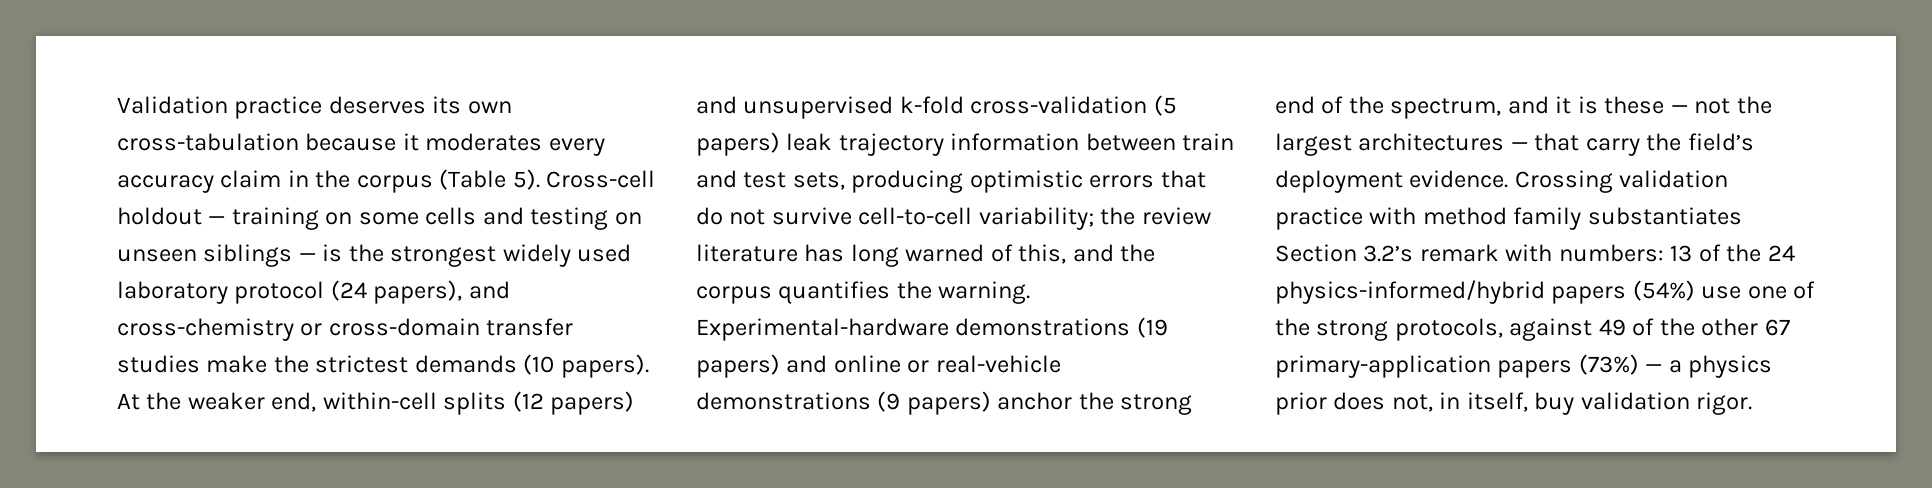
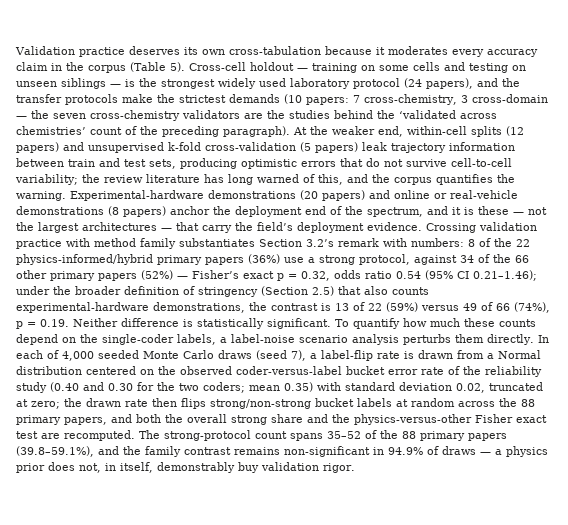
[117,318,574,341] [117,355,200,373] cross-chemistry or cross-domain transfer studies -> [502,78,520,87] [16,94,118,105] the transfer protocols
[560,354,649,378] papers). -> [306,94,548,105] [16,110,497,121] [16,126,290,137] papers: 7 cross-chemistry, 3 cross-domain — the seven cross-chemistry validators are the studies behind the ‘validated across chemistries’ count of the preceding paragraph).
[1136,317,1168,338] (19 -> [300,190,318,200] (20
[877,391,901,412] (9 -> [108,206,119,216] (8
[1120,394,1193,415] strong -> [235,206,302,217] deployment
[1670,244,1795,262] [1275,280,1816,304] [1275,318,1790,341] [1275,354,1639,378] 13 of the 24 physics-informed/hybrid papers (54%) use one of the strong protocols, against 49 of the other 67 primary-application papers (73%) -> [468,238,530,247] [16,254,529,265] [16,270,537,281] [16,286,429,297] [16,302,550,313] [16,318,536,329] [16,334,549,345] [16,350,541,361] [16,366,542,377] [16,382,543,393] [16,398,535,409] [16,414,547,425] [16,430,507,441] [16,446,476,457] 8 of the 22 physics-informed/hybrid primary papers (36%) use a strong protocol, against 34 of the 66 other primary papers (52%) — Fisher’s exact p = 0.32, odds ratio 0.54 (95% CI 0.21–1.46); under the broader definition of stringency (Section 2.5) that also counts experimental-hardware demonstrations, the contrast is 13 of 22 (59%) versus 49 of 66 (74%), p = 0.19. Neither difference is statistically significant. To quantify how much these counts depend on the single-coder labels, a label-noise scenario analysis perturbs them directly. In each of 4,000 seeded Monte Carlo draws (seed 7), a label-flip rate is drawn from a Normal distribution centered on the observed coder-versus-label bucket error rate of the reliability study (0.40 and 0.30 for the two coders; mean 0.35) with standard deviation 0.02, truncated at zero; the drawn rate then flips strong/non-strong bucket labels at random across the 88 primary papers, and both the overall strong share and the physics-versus-other Fisher exact test are recomputed. The strong-protocol count spans 35–52 of the 88 primary papers (39.8–59.1%), and the family contrast remains non-significant in 94.9% of draws
(1528, 402) none -> [157,462,235,473] demonstrably

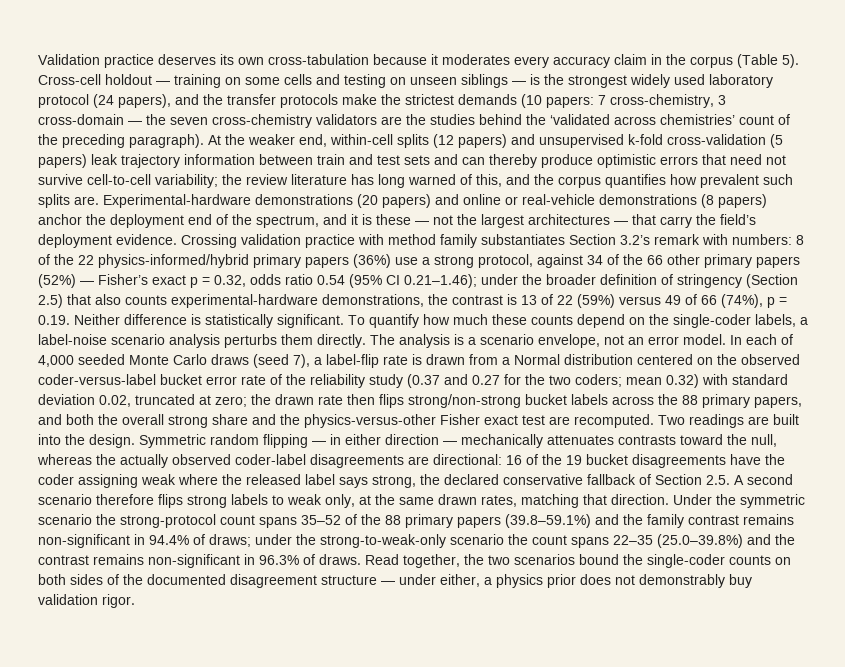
[149,158,237,169] sets, producing -> [404,154,593,168] sets and can thereby produce
[366,158,380,167] do -> [730,154,762,165] need
[497,174,515,183] [16,191,66,201] the warning. -> [670,174,793,188] [38,194,99,208] how prevalent such splits are.
(534, 339) none -> [370,334,726,348] The analysis is a scenario envelope, not an error model.
[50,382,133,392] (0.40 and 0.30 -> [407,374,500,388] (0.37 and 0.27
[284,382,313,392] 0.35) -> [666,374,699,388] 0.32)
[396,398,455,407] at random -> (608, 399) none
[139,430,160,439] The -> [658,414,799,428] [38,434,777,448] [37,454,785,468] [38,474,793,488] [38,494,805,508] [38,514,116,525] Two readings are built into the design. Symmetric random flipping — in either direction — mechanically attenuates contrasts toward the null, whereas the actually observed coder-label disagreements are directional: 16 of the 19 bucket disagreements have the coder assigning weak where the released label says strong, the declared conservative fallback of Section 2.5. A second scenario therefore flips strong labels to weak only, at the same drawn rates, matching that direction. Under the symmetric scenario the
[16,446,94,457] (39.8–59.1%), -> [505,514,591,528] (39.8–59.1%)
[388,446,491,455] 94.9% of draws — -> [149,534,795,548] [38,554,791,568] [38,574,480,588] 94.4% of draws; under the strong-to-weak-only scenario the count spans 22–35 (25.0–39.8%) and the contrast remains non-significant in 96.3% of draws. Read together, the two scenarios bound the single-coder counts on both sides of the documented disagreement structure — under either,
[79,462,153,473] not, in itself, -> [615,575,635,585] not

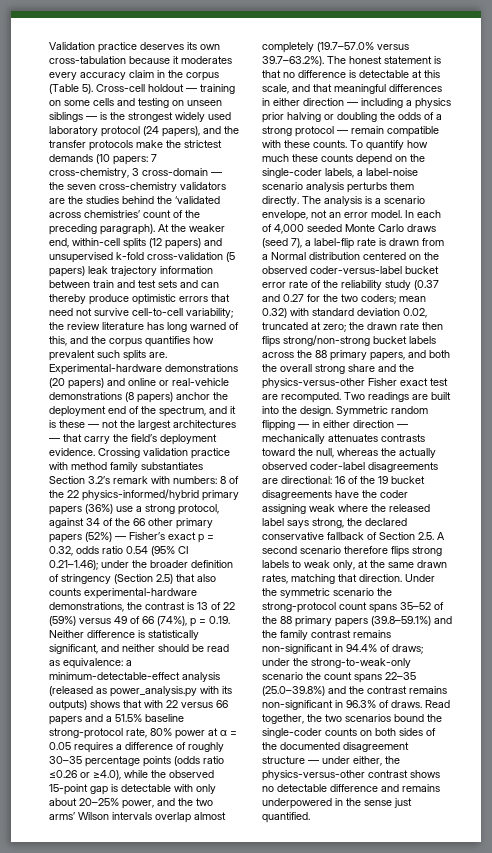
[277,314,344,328] significant. -> [49,644,229,654] [49,658,132,669] [49,672,220,682] [49,686,232,697] [49,700,228,711] [49,714,184,725] [49,728,237,739] [49,742,224,753] [49,756,224,767] [49,770,214,780] [49,784,216,795] [49,798,213,809] [49,812,226,823] [262,42,409,53] [262,56,441,66] [262,70,440,78] [262,84,442,94] [262,98,451,109] [262,112,442,123] [262,126,439,137] [262,140,347,148] significant, and neither should be read as equivalence: a minimum-detectable-effect analysis (released as power_analysis.py with its outputs) shows that with 22 versus 66 papers and a 51.5% baseline strong-protocol rate, 80% power at α = 0.05 requires a difference of roughly 30–35 percentage points (odds ratio ≤0.26 or ≥4.0), while the observed 15-point gap is detectable with only about 20–25% power, and the two arms’ Wilson intervals overlap almost completely (19.7–57.0% versus 39.7–63.2%). The honest statement is that no difference is detectable at this scale, and that meaningful differences in either direction — including a physics prior halving or doubling the odds of a strong protocol — remain compatible with these counts.
[484,574,752,588] [38,594,135,608] a physics prior does not demonstrably buy validation rigor. -> [385,756,400,764] [262,770,440,781] [262,784,440,792] [262,798,412,809] [262,812,310,823] the physics-versus-other contrast shows no detectable difference and remains underpowered in the sense just quantified.

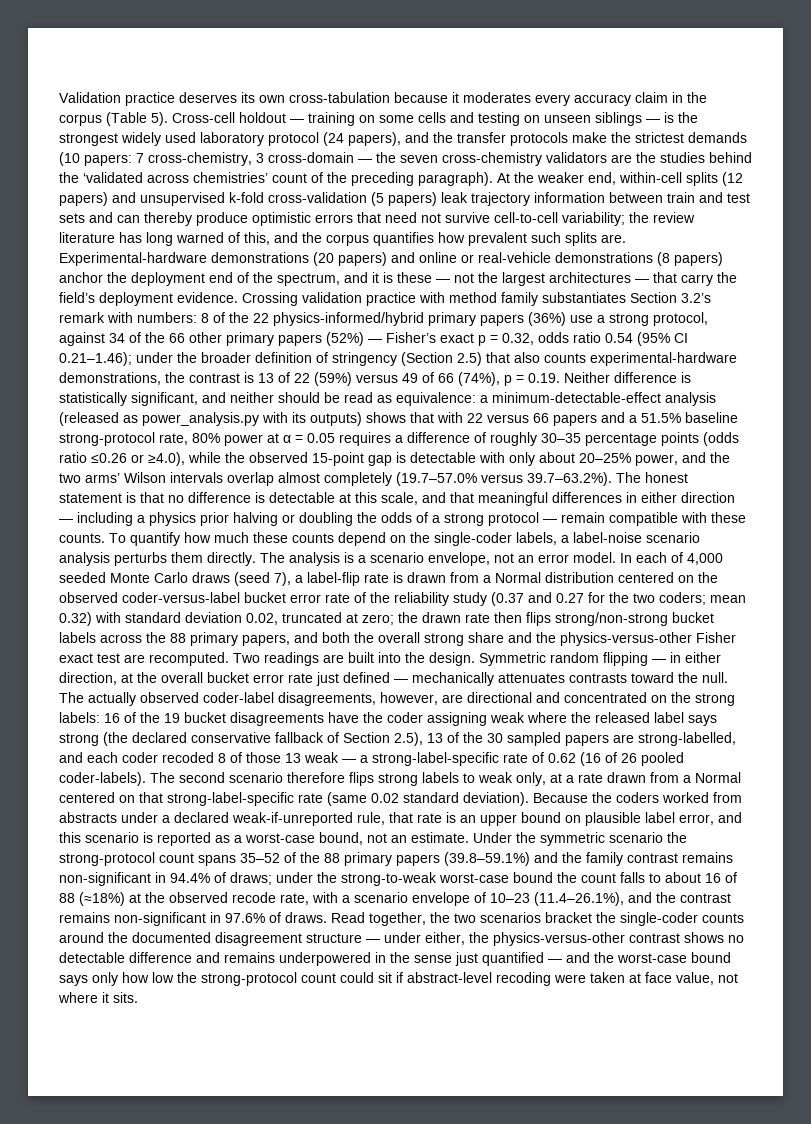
[353,420,394,428] direction -> [59,672,390,686] direction, at the overall bucket error rate just defined
[316,448,436,458] [262,462,438,472] [262,476,332,484] null, whereas the actually observed coder-label disagreements are directional: -> [702,672,728,683] [59,692,735,706] [59,712,100,723] null. The actually observed coder-label disagreements, however, are directional and concentrated on the strong labels:
[312,518,362,528] strong, the -> [59,732,128,746] strong (the
[418,532,445,540] 2.5. A -> [394,732,736,746] [59,752,684,766] [59,772,175,786] 2.5), 13 of the 30 sampled papers are strong-labelled, and each coder recoded 8 of those 13 weak — a strong-label-specific rate of 0.62 (16 of 26 pooled coder-labels). The
[370,560,447,568] [262,574,402,584] the same drawn rates, matching that direction. -> [566,772,741,783] [59,792,742,806] [59,812,742,826] [59,832,469,846] a rate drawn from a Normal centered on that strong-label-specific rate (same 0.02 standard deviation). Because the coders worked from abstracts under a declared weak-if-unreported rule, that rate is an upper bound on plausible label error, and this scenario is reported as a worst-case bound, not an estimate.
[311,658,411,668] [262,672,416,683] [262,686,325,696] strong-to-weak-only scenario the count spans 22–35 (25.0–39.8%) -> [341,872,737,886] [59,892,624,906] strong-to-weak worst-case bound the count falls to about 16 of 88 (≈18%) at the observed recode rate, with a scenario envelope of 10–23 (11.4–26.1%),
[346,700,376,708] 96.3% -> [225,913,265,923] 97.6%
[394,714,424,722] bound -> [545,912,592,923] bracket
[360,728,436,736] on both sides of -> [59,932,104,943] around
[262,812,310,823] quantified. -> [482,952,731,966] [59,972,738,986] [58,992,138,1003] quantified — and the worst-case bound says only how low the strong-protocol count could sit if abstract-level recoding were taken at face value, not where it sits.

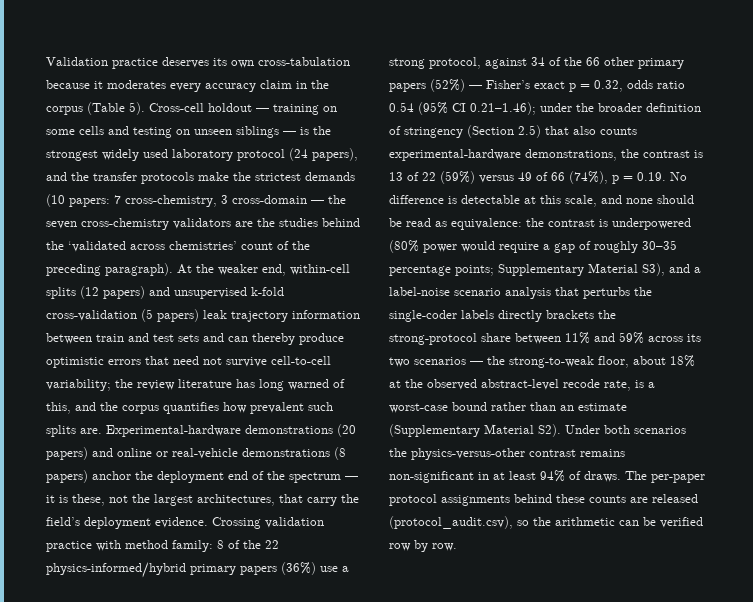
[277,272,450,286] spectrum, and it is these — -> [289,472,358,483] [46,494,105,506] spectrum — it is these,
[549,272,649,283] architectures — -> [197,494,275,506] architectures,
[501,292,711,306] [59,312,197,323] family substantiates Section 3.2’s remark with numbers: -> [172,540,213,552] family:
[564,372,691,383] [59,392,716,406] [59,412,738,426] [59,432,739,446] [59,452,730,466] [59,472,688,486] [59,492,184,503] Neither difference is statistically significant, and neither should be read as equivalence: a minimum-detectable-effect analysis (released as power_analysis.py with its outputs) shows that with 22 versus 66 papers and a 51.5% baseline strong-protocol rate, 80% power at α = 0.05 requires a difference of roughly 30–35 percentage points (odds ratio ≤0.26 or ≥4.0), while the observed 15-point gap is detectable with only about 20–25% power, and the two arms’ Wilson intervals overlap almost completely (19.7–57.0% versus 39.7–63.2%). The honest statement is that no -> [670,172,687,181] No
[450,492,735,506] [59,512,746,526] [59,532,700,546] [59,552,723,566] [59,572,718,586] [59,592,746,606] [59,612,714,626] [59,632,736,646] [59,652,721,666] [59,672,728,686] [59,692,735,706] [59,712,717,726] [59,732,736,746] [59,752,684,766] [59,772,741,786] [59,792,742,806] [59,812,742,826] [59,832,687,846] [59,852,733,866] [59,872,737,886] [59,892,731,906] [59,912,744,926] [59,932,744,946] [59,952,731,966] [59,972,738,986] [58,992,138,1003] that meaningful differences in either direction — including a physics prior halving or doubling the odds of a strong protocol — remain compatible with these counts. To quantify how much these counts depend on the single-coder labels, a label-noise scenario analysis perturbs them directly. The analysis is a scenario envelope, not an error model. In each of 4,000 seeded Monte Carlo draws (seed 7), a label-flip rate is drawn from a Normal distribution centered on the observed coder-versus-label bucket error rate of the reliability study (0.37 and 0.27 for the two coders; mean 0.32) with standard deviation 0.02, truncated at zero; the drawn rate then flips strong/non-strong bucket labels across the 88 primary papers, and both the overall strong share and the physics-versus-other Fisher exact test are recomputed. Two readings are built into the design. Symmetric random flipping — in either direction, at the overall bucket error rate just defined — mechanically attenuates contrasts toward the null. The actually observed coder-label disagreements, however, are directional and concentrated on the strong labels: 16 of the 19 bucket disagreements have the coder assigning weak where the released label says strong (the declared conservative fallback of Section 2.5), 13 of the 30 sampled papers are strong-labelled, and each coder recoded 8 of those 13 weak — a strong-label-specific rate of 0.62 (16 of 26 pooled coder-labels). The second scenario therefore flips strong labels to weak only, at a rate drawn from a Normal centered on that strong-label-specific rate (same 0.02 standard deviation). Because the coders worked from abstracts under a declared weak-if-unreported rule, that rate is an upper bound on plausible label error, and this scenario is reported as a worst-case bound, not an estimate. Under the symmetric scenario the strong-protocol count spans 35–52 of the 88 primary papers (39.8–59.1%) and the family contrast remains non-significant in 94.4% of draws; under the strong-to-weak worst-case bound the count falls to about 16 of 88 (≈18%) at the observed recode rate, with a scenario envelope of 10–23 (11.4–26.1%), and the contrast remains non-significant in 97.6% of draws. Read together, the two scenarios bracket the single-coder counts around the documented disagreement structure — under either, the physics-versus-other contrast shows no detectable difference and remains underpowered in the sense just quantified — and the worst-case bound says only how low the strong-protocol count could sit if abstract-level recoding were taken at face value, not where it sits. -> [626,195,694,204] [389,218,691,230] [389,240,677,253] [389,263,701,276] [389,287,652,299] [389,310,616,322] [389,332,701,345] [389,355,695,368] [389,379,655,391] [389,402,627,413] [389,424,686,437] [389,448,625,460] [389,470,705,483] [389,494,698,506] [389,516,703,529] [389,540,457,552] none should be read as equivalence: the contrast is underpowered (80% power would require a gap of roughly 30–35 percentage points; Supplementary Material S3), and a label-noise scenario analysis that perturbs the single-coder labels directly brackets the strong-protocol share between 11% and 59% across its two scenarios — the strong-to-weak floor, about 18% at the observed abstract-level recode rate, is a worst-case bound rather than an estimate (Supplementary Material S2). Under both scenarios the physics-versus-other contrast remains non-significant in at least 94% of draws. The per-paper protocol assignments behind these counts are released (protocol_audit.csv), so the arithmetic can be verified row by row.

